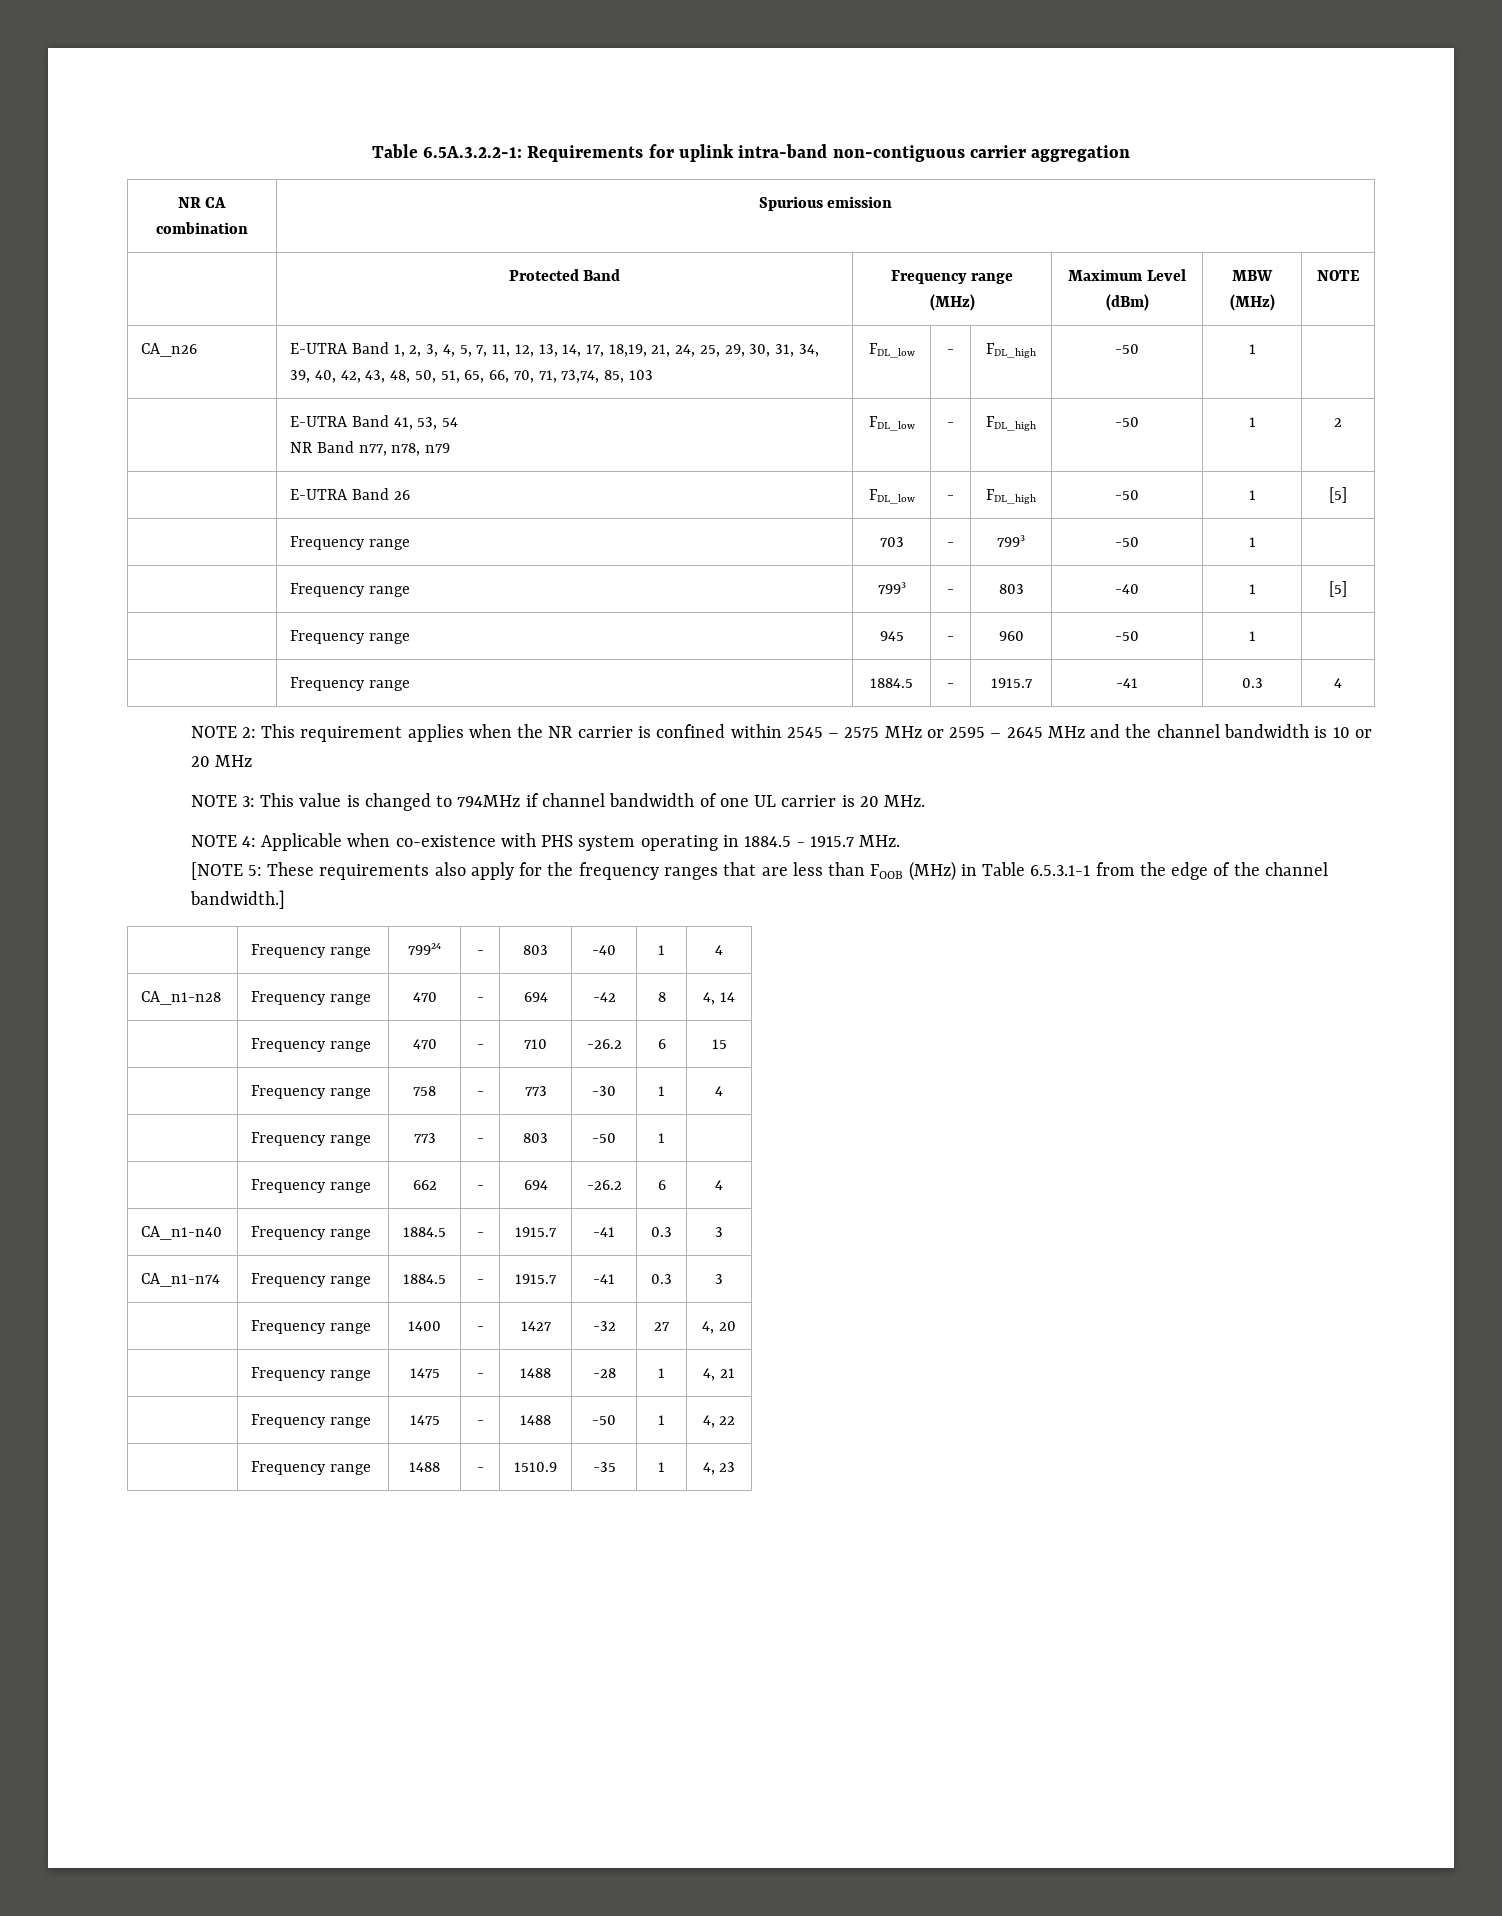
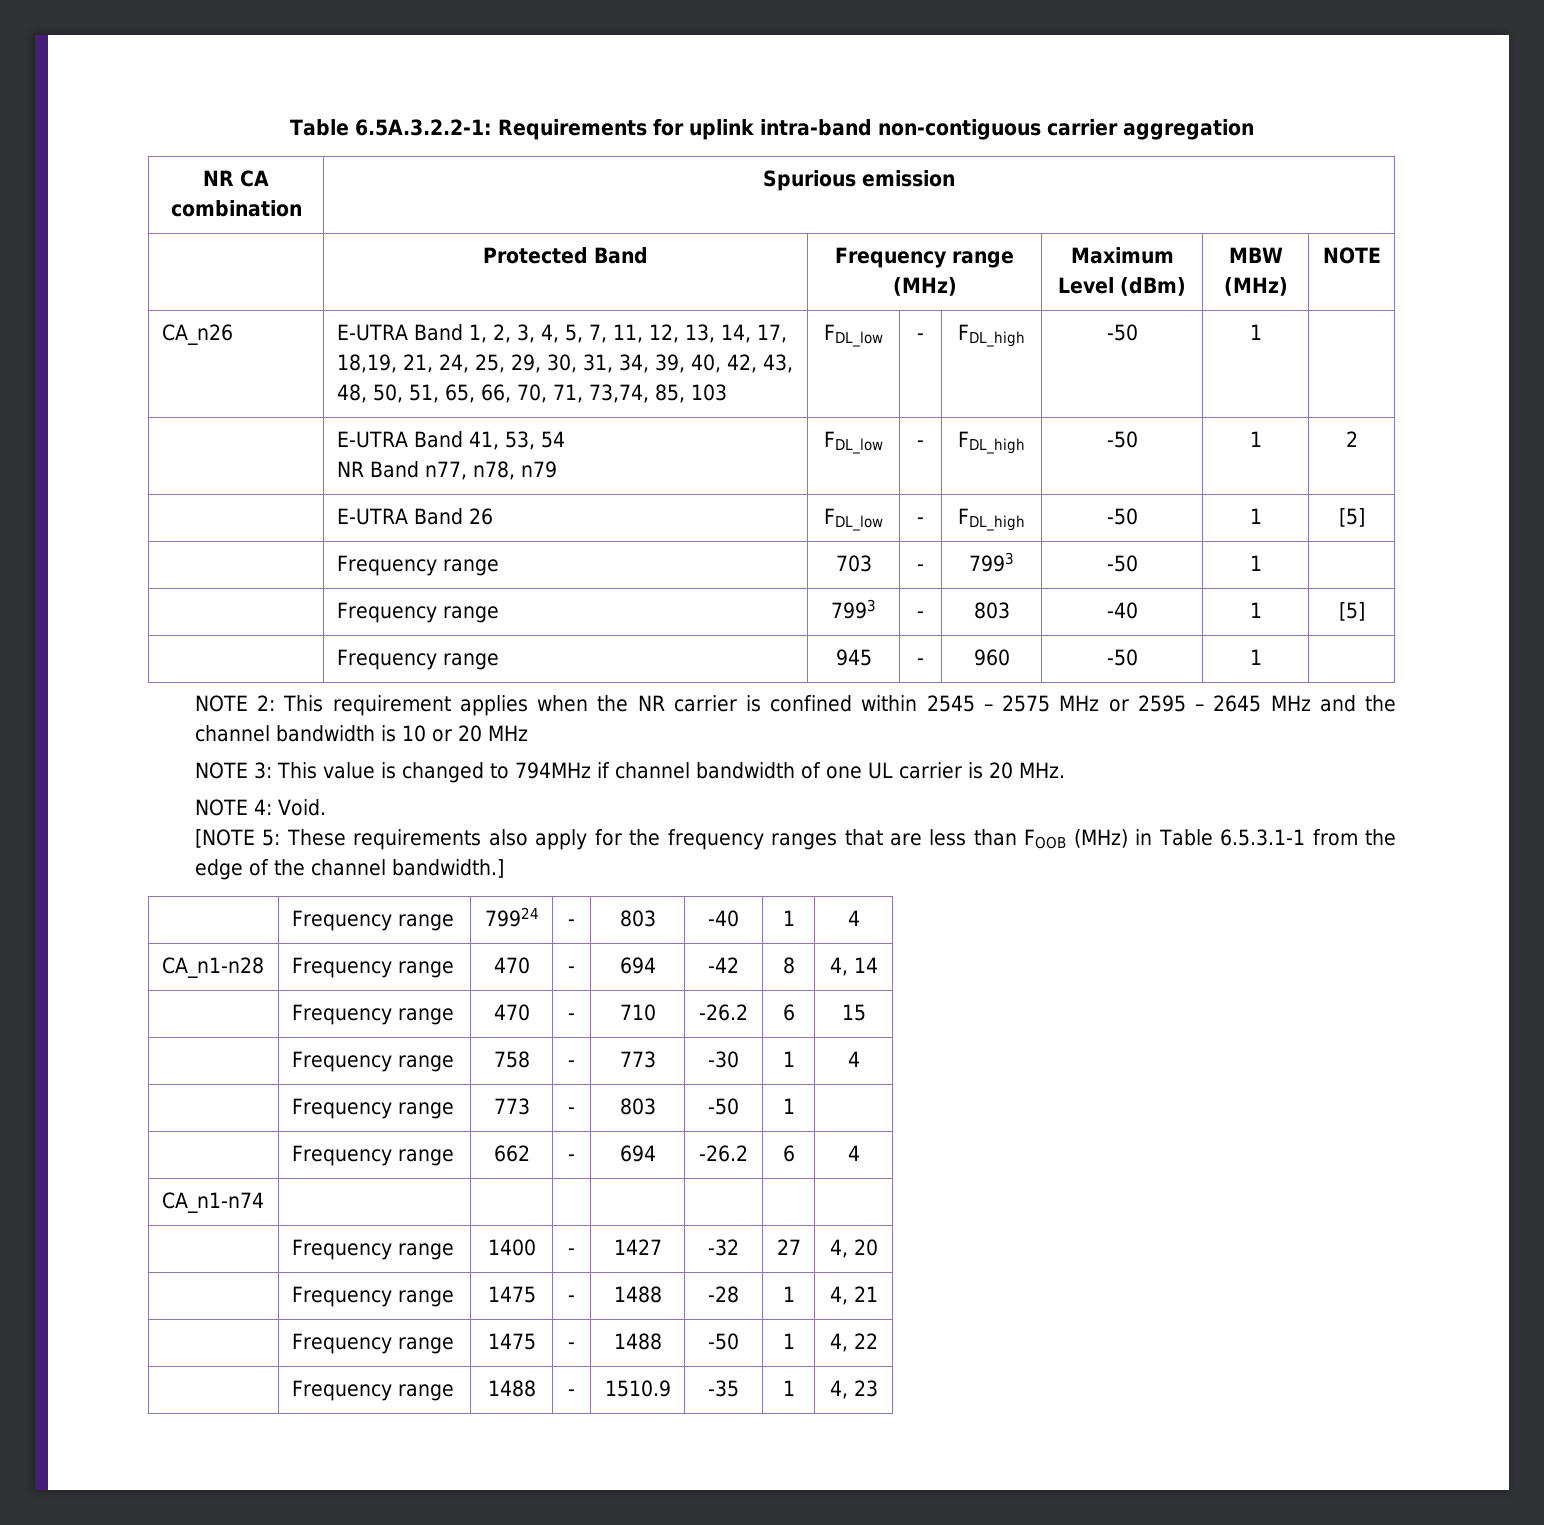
[290,677,411,691] [870,678,913,688] [947,683,954,688] [990,678,1033,688] [1116,678,1138,688] [1241,678,1263,688] [1334,678,1342,688] // | Frequency range | 1884.5 | - | 1915.7 | -41 | 0.3 | 4 -> (1262, 657) none
[261,833,901,851] Applicable when co-existence with PHS system operating in 1884.5 - 1915.7 MHz. -> [277,799,326,816] Void.
[141,1226,223,1240] [251,1226,372,1240] [403,1227,446,1237] [476,1232,484,1237] [515,1227,557,1237] [593,1227,615,1237] [651,1227,672,1237] [715,1227,723,1237] [141,1273,221,1287] [251,1273,372,1287] [403,1274,446,1284] [476,1279,484,1284] [515,1274,557,1284] [593,1274,615,1284] [651,1274,672,1284] [715,1274,723,1284] CA_n1-n40 | Frequency range | 1884.5 | - | 1915.7 | -41 | 0.3 | 3 // CA_n1-n74 | Frequency range | 1884.5 | - | 1915.7 | -41 | 0.3 | 3 -> [161,1192,264,1213] CA_n1-n74 | | | | | | |

